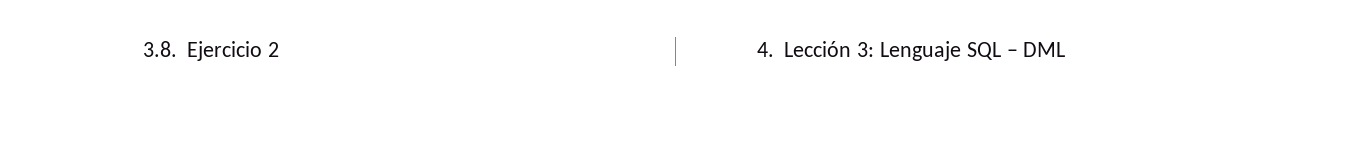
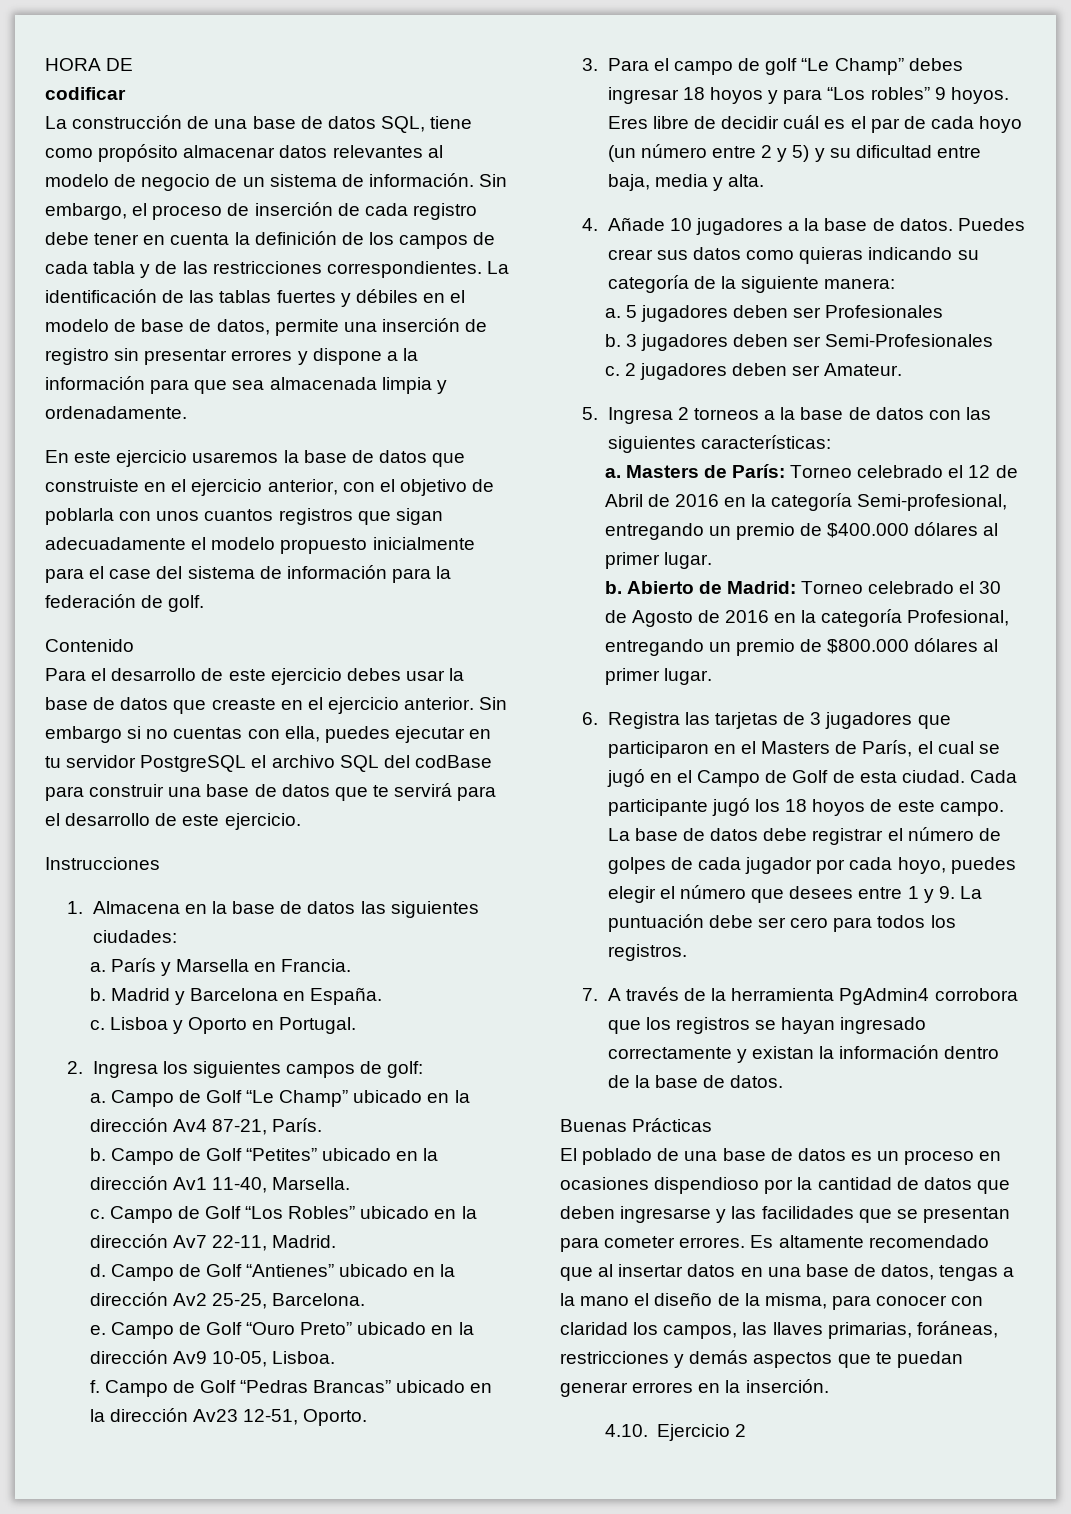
[142,41,280,61] [756,41,1066,61] 3.8. Ejercicio 2 // 4. Lección 3: Lenguaje SQL – DML -> [45,58,134,71] [45,87,126,100] [45,115,473,133] [45,144,443,162] [45,173,508,191] [45,202,477,220] [45,231,496,249] [45,261,509,278] [45,289,466,307] [45,318,488,336] [45,348,418,365] [45,376,447,394] [45,406,187,419] [45,450,466,467] [45,479,495,496] [45,508,443,525] [45,537,475,554] [45,565,452,583] [45,594,205,612] [45,639,134,652] [45,668,465,685] [45,697,508,714] [45,726,492,743] [45,755,492,772] [45,783,497,801] [45,813,301,830] [45,857,160,870] [67,901,479,918] [92,930,177,943] [89,958,352,976] [89,987,383,1005] [89,1017,357,1034] [67,1061,424,1078] [89,1090,470,1107] [89,1118,322,1135] [89,1148,439,1165] [89,1176,350,1193] [89,1206,477,1223] [89,1234,336,1251] [89,1264,456,1281] [89,1292,365,1309] [89,1322,474,1339] [89,1350,335,1367] [89,1380,493,1397] [89,1408,368,1426] [582,58,963,75] [607,87,1009,104] [607,115,1023,133] [607,144,981,162] [607,174,765,191] [582,217,1025,235] [607,247,979,264] [607,275,896,293] [604,305,944,322] [604,334,994,351] [604,363,903,380] [582,407,991,424] [607,435,831,453] [604,464,1018,478] [604,493,1008,511] [604,522,999,540] [604,552,712,569] [604,581,1002,594] [604,609,1010,627] [604,638,999,656] [604,668,712,685] [582,712,951,729] [607,740,1000,758] [606,769,1017,787] [607,798,1004,816] [607,827,1001,845] [607,857,1016,874] [607,885,982,903] [607,914,956,932] [607,944,687,961] [582,987,1018,1005] [607,1017,927,1034] [607,1045,1000,1063] [607,1075,784,1088] [560,1118,713,1132] [560,1148,1002,1165] [560,1177,1010,1194] [560,1206,1010,1223] [560,1235,989,1252] [560,1264,1015,1281] [560,1292,984,1310] [560,1321,998,1339] [560,1350,963,1368] [560,1379,829,1397] [604,1424,747,1441] HORA DE // codificar // La construcción de una base de datos SQL, tiene como propósito almacenar datos relevantes al modelo de negocio de un sistema de información. Sin embargo, el proceso de inserción de cada registro debe tener en cuenta la definición de los campos de cada tabla y de las restricciones correspondientes. La identificación de las tablas fuertes y débiles en el modelo de base de datos, permite una inserción de registro sin presentar errores y dispone a la información para que sea almacenada limpia y ordenadamente. // En este ejercicio usaremos la base de datos que construiste en el ejercicio anterior, con el objetivo de poblarla con unos cuantos registros que sigan adecuadamente el modelo propuesto inicialmente para el case del sistema de información para la federación de golf. // Contenido // Para el desarrollo de este ejercicio debes usar la base de datos que creaste en el ejercicio anterior. Sin embargo si no cuentas con ella, puedes ejecutar en tu servidor PostgreSQL el archivo SQL del codBase para construir una base de datos que te servirá para el desarrollo de este ejercicio. // Instrucciones // 1. Almacena en la base de datos las siguientes ciudades: // a. París y Marsella en Francia. // b. Madrid y Barcelona en España. // c. Lisboa y Oporto en Portugal. // 2. Ingresa los siguientes campos de golf: // a. Campo de Golf “Le Champ” ubicado en la dirección Av4 87-21, París. // b. Campo de Golf “Petites” ubicado en la dirección Av1 11-40, Marsella. // c. Campo de Golf “Los Robles” ubicado en la dirección Av7 22-11, Madrid. // d. Campo de Golf “Antienes” ubicado en la dirección Av2 25-25, Barcelona. // e. Campo de Golf “Ouro Preto” ubicado en la dirección Av9 10-05, Lisboa. // f. Campo de Golf “Pedras Brancas” ubicado en la dirección Av23 12-51, Oporto. // 3. Para el campo de golf “Le Champ” debes ingresar 18 hoyos y para “Los robles” 9 hoyos. Eres libre de decidir cuál es el par de cada hoyo (un número entre 2 y 5) y su dificultad entre baja, media y alta. // 4. Añade 10 jugadores a la base de datos. Puedes crear sus datos como quieras indicando su categoría de la siguiente manera: // a. 5 jugadores deben ser Profesionales // b. 3 jugadores deben ser Semi-Profesionales // c. 2 jugadores deben ser Amateur. // 5. Ingresa 2 torneos a la base de datos con las siguientes características: // a. Masters de París: Torneo celebrado el 12 de Abril de 2016 en la categoría Semi-profesional, entregando un premio de $400.000 dólares al primer lugar. // b. Abierto de Madrid: Torneo celebrado el 30 de Agosto de 2016 en la categoría Profesional, entregando un premio de $800.000 dólares al primer lugar. // 6. Registra las tarjetas de 3 jugadores que participaron en el Masters de París, el cual se jugó en el Campo de Golf de esta ciudad. Cada participante jugó los 18 hoyos de este campo. La base de datos debe registrar el número de golpes de cada jugador por cada hoyo, puedes elegir el número que desees entre 1 y 9. La puntuación debe ser cero para todos los registros. // 7. A través de la herramienta PgAdmin4 corrobora que los registros se hayan ingresado correctamente y existan la información dentro de la base de datos. // Buenas Prácticas // El poblado de una base de datos es un proceso en ocasiones dispendioso por la cantidad de datos que deben ingresarse y las facilidades que se presentan para cometer errores. Es altamente recomendado que al insertar datos en una base de datos, tengas a la mano el diseño de la misma, para conocer con claridad los campos, las llaves primarias, foráneas, restricciones y demás aspectos que te puedan generar errores en la inserción. // 4.10. Ejercicio 2

